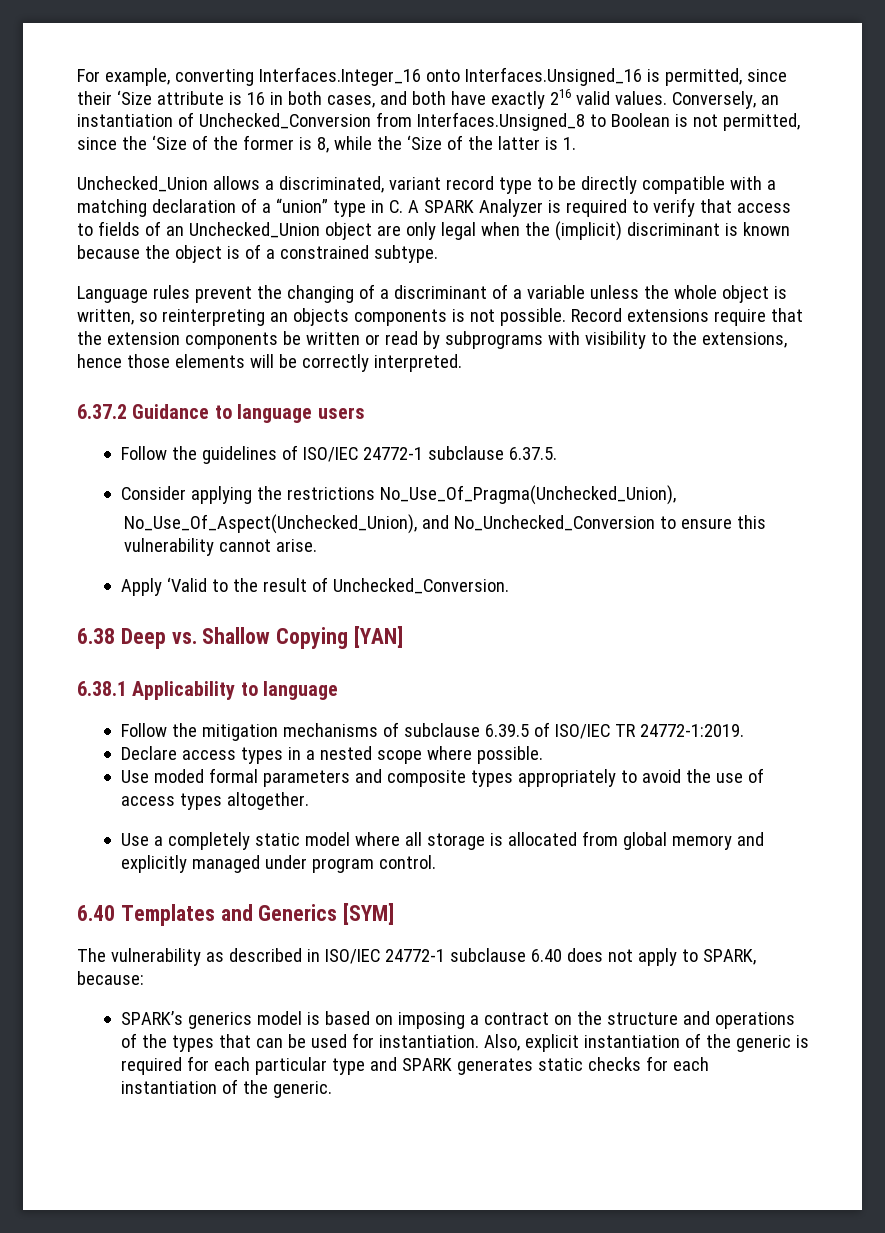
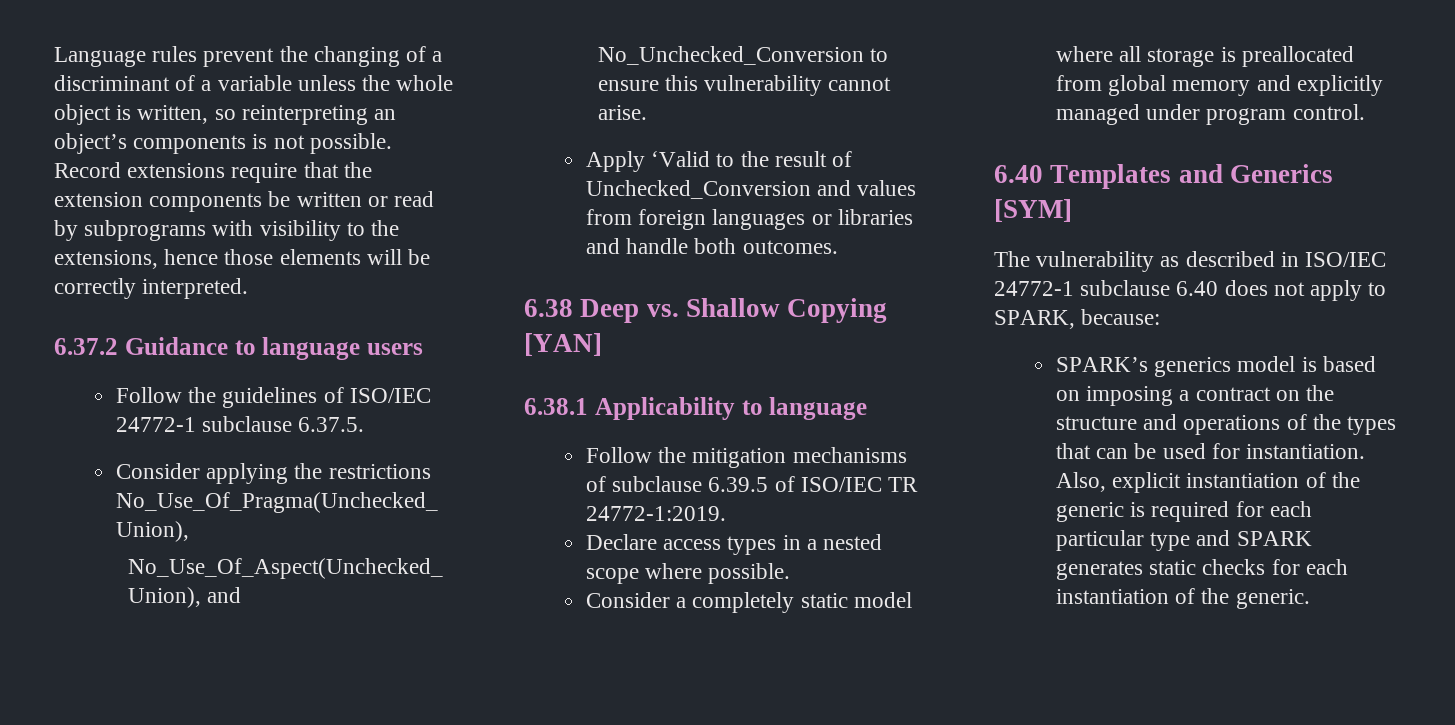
[77,67,787,86] [77,89,779,109] [77,112,800,131] [77,135,576,153] [77,176,776,194] [77,198,791,217] [77,221,790,241] [77,244,438,263] For example, converting Interfaces.Integer_16 onto Interfaces.Unsigned_16 is permitted, since their ‘Size attribute is 16 in both cases, and both have exactly 216 valid values. Conversely, an instantiation of Unchecked_Conversion from Interfaces.Unsigned_8 to Boolean is not permitted, since the ‘Size of the former is 8, while the ‘Size of the latter is 1. // Unchecked_Union allows a discriminated, variant record type to be directly compatible with a matching declaration of a “union” type in C. A SPARK Analyzer is required to verify that access to fields of an Unchecked_Union object are only legal when the (implicit) discriminant is known because the object is of a constrained subtype. // -> (54, 57) none
[292,308,349,326] objects -> [54,133,127,154] object’s
[332,578,509,594] Unchecked_Conversion. -> [586,180,917,199] [586,209,913,230] [586,238,838,254] Unchecked_Conversion and values from foreign languages or libraries and handle both outcomes.
[120,768,764,787] [120,792,309,810] [120,833,149,846] Use moded formal parameters and composite types appropriately to avoid the use of access types altogether. // Use -> [586,592,671,608] Consider
[507,832,577,846] allocated -> [1241,46,1354,67] preallocated

